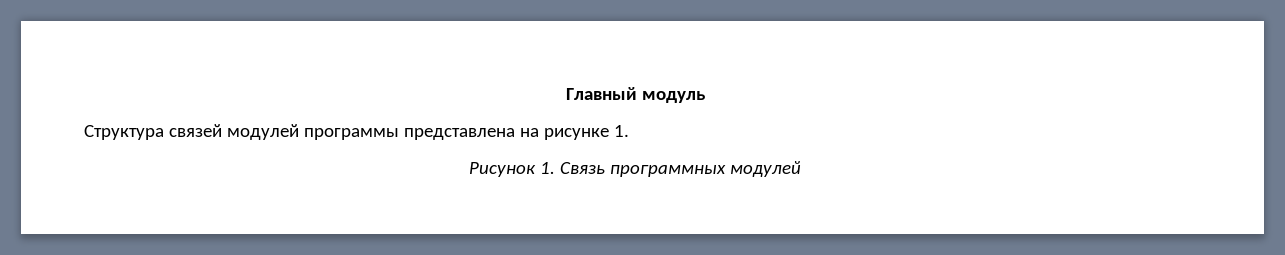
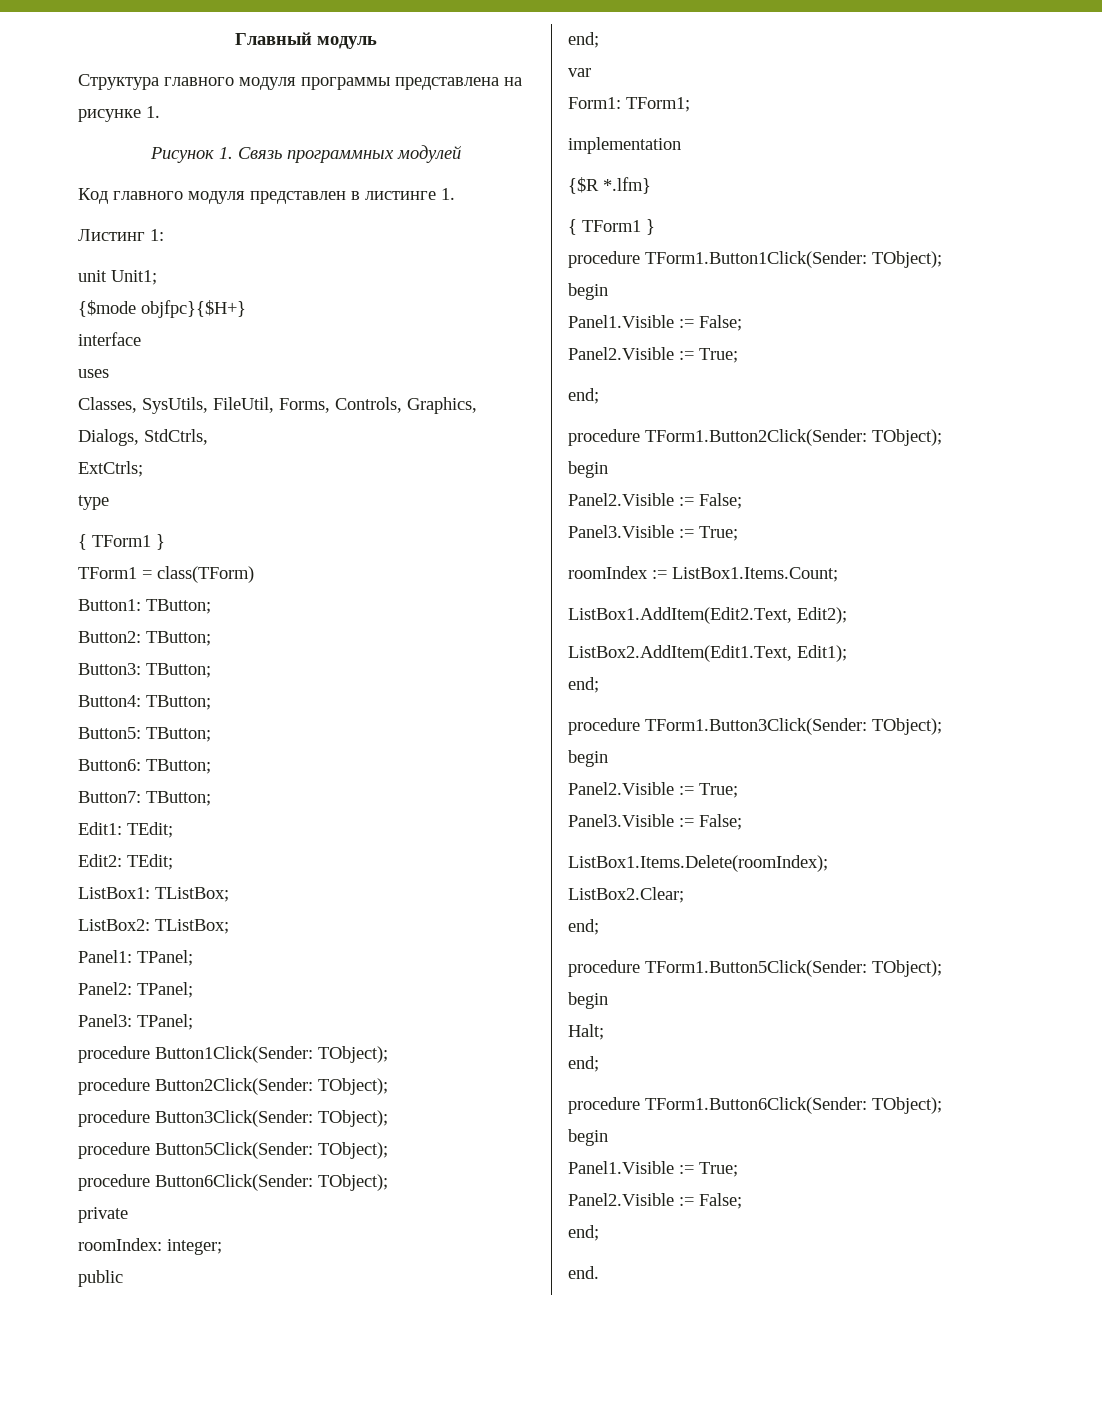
[168,124,299,140] связей модулей -> [164,77,296,90] главного модуля
(801, 169) none -> [78,188,455,204] [78,229,164,241] [78,270,157,285] [78,300,246,318] [78,332,141,346] [78,369,109,378] [78,397,477,414] [78,429,208,446] [78,461,143,477] [78,495,109,510] [78,534,165,550] [78,566,254,583] [78,599,211,614] [78,631,211,646] [78,663,211,678] [78,695,211,710] [78,727,211,742] [78,759,211,774] [78,791,211,806] [78,822,173,838] [78,854,173,870] [78,887,229,902] [78,919,229,934] [78,950,193,966] [78,982,193,998] [78,1014,193,1030] [78,1046,388,1063] [78,1078,388,1095] [78,1110,388,1127] [78,1142,388,1159] [78,1174,388,1191] [78,1207,128,1223] [78,1238,222,1255] [78,1270,123,1287] [568,32,599,48] [568,68,591,77] [568,97,690,112] [568,137,681,154] [568,177,651,194] [568,219,655,235] [568,251,942,268] [568,283,608,300] [568,315,742,331] [568,347,738,363] [568,388,599,404] [568,429,942,446] [568,461,608,478] [568,493,742,509] [568,525,738,541] [568,566,838,582] [568,607,847,624] [568,645,847,662] [568,677,599,693] [568,718,942,735] [568,750,608,767] [568,782,738,798] [568,814,742,830] [568,855,828,872] [568,887,684,903] [568,919,599,935] [568,960,942,977] [568,992,608,1009] [568,1024,604,1040] [568,1056,599,1072] [568,1097,942,1114] [568,1129,608,1146] [568,1161,738,1177] [568,1193,742,1209] [568,1225,599,1241] [568,1266,599,1279] // Код главного модуля представлен в листинге 1. // Листинг 1: // unit Unit1; // {$mode objfpc}{$H+} // interface // uses // Classes, SysUtils, FileUtil, Forms, Controls, Graphics, Dialogs, StdCtrls, // ExtCtrls; // type // { TForm1 } // TForm1 = class(TForm) // Button1: TButton; // Button2: TButton; // Button3: TButton; // Button4: TButton; // Button5: TButton; // Button6: TButton; // Button7: TButton; // Edit1: TEdit; // Edit2: TEdit; // ListBox1: TListBox; // ListBox2: TListBox; // Panel1: TPanel; // Panel2: TPanel; // Panel3: TPanel; // procedure Button1Click(Sender: TObject); // procedure Button2Click(Sender: TObject); // procedure Button3Click(Sender: TObject); // procedure Button5Click(Sender: TObject); // procedure Button6Click(Sender: TObject); // private // roomIndex: integer; // public // end; // var // Form1: TForm1; // implementation // {$R *.lfm} // { TForm1 } // procedure TForm1.Button1Click(Sender: TObject); // begin // Panel1.Visible := False; // Panel2.Visible := True; // end; // procedure TForm1.Button2Click(Sender: TObject); // begin // Panel2.Visible := False; // Panel3.Visible := True; // roomIndex := ListBox1.Items.Count; // ListBox1.AddItem(Edit2.Text, Edit2); // ListBox2.AddItem(Edit1.Text, Edit1); // end; // procedure TForm1.Button3Click(Sender: TObject); // begin // Panel2.Visible := True; // Panel3.Visible := False; // ListBox1.Items.Delete(roomIndex); // ListBox2.Clear; // end; // procedure TForm1.Button5Click(Sender: TObject); // begin // Halt; // end; // procedure TForm1.Button6Click(Sender: TObject); // begin // Panel1.Visible := True; // Panel2.Visible := False; // end; // end.

